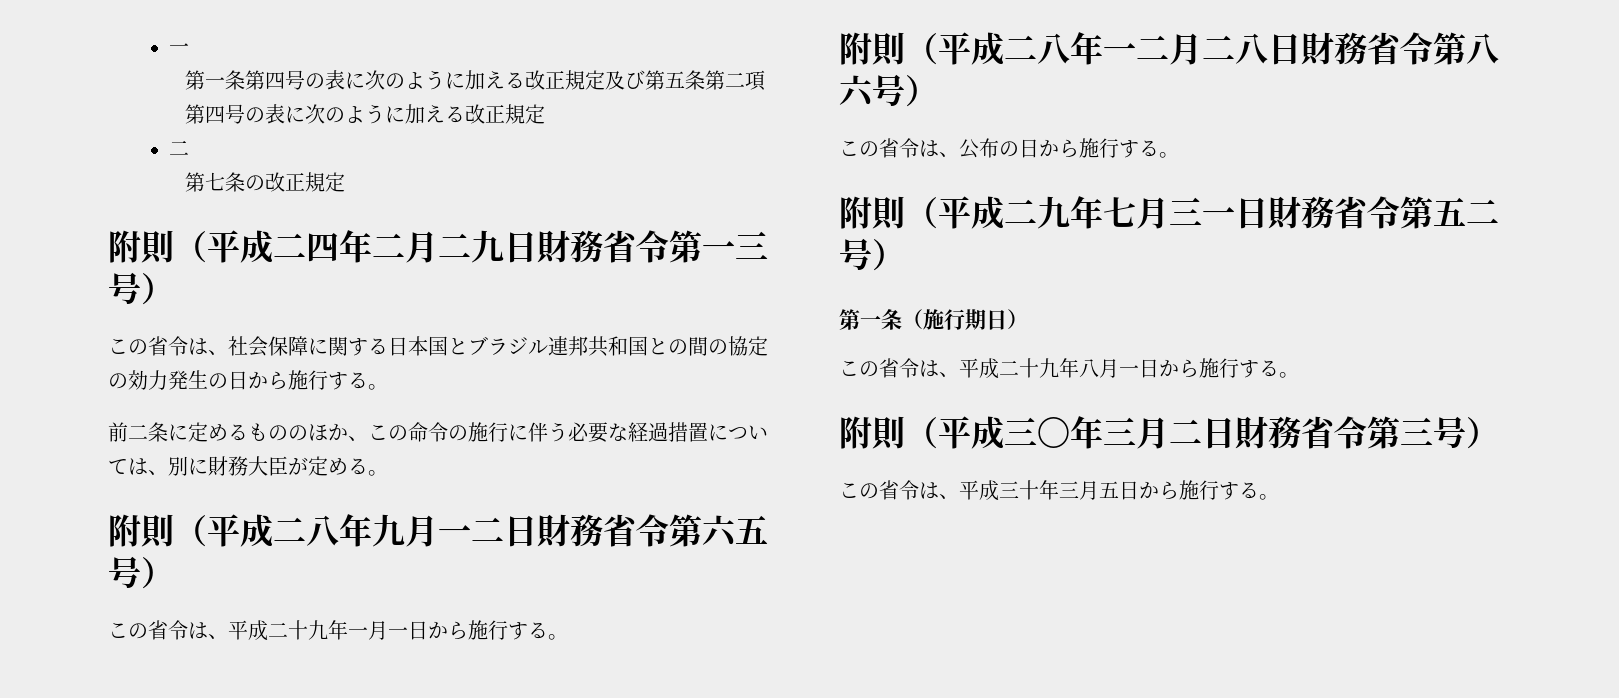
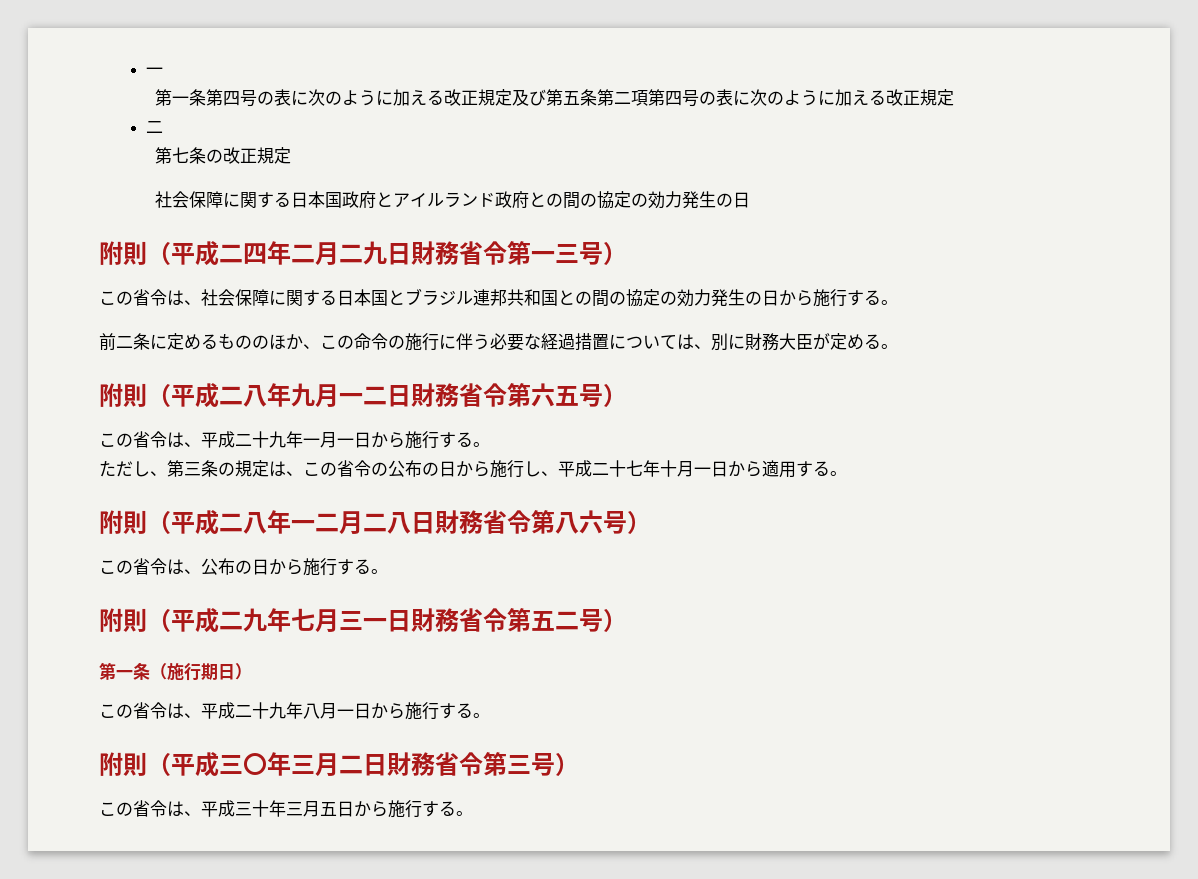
(346, 182) none -> [155,191,751,209] // 社会保障に関する日本国政府とアイルランド政府との間の協定の効力発生の日
(568, 637) none -> [99,460,847,478] // ただし、第三条の規定は、この省令の公布の日から施行し、平成二十七年十月一日から適用する。

